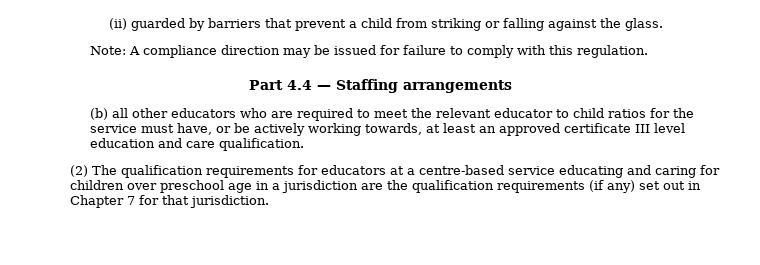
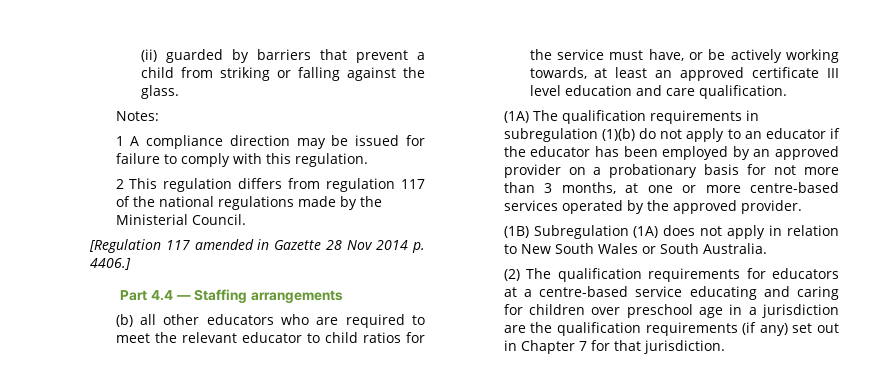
[89,46,126,55] Note: -> [115,111,159,121] [115,136,124,146] Notes: // 1
(648, 51) none -> [115,178,426,192] [115,196,382,210] [115,214,246,225] [88,239,426,253] [89,258,131,270] // 2 This regulation differs from regulation 117 of the national regulations made by the Ministerial Council. // [Regulation 117 amended in Gazette 28 Nov 2014 p. 4406.]
(304, 144) none -> [503,110,759,124] [503,128,840,142] [503,146,839,160] [503,164,839,178] [503,182,839,194] [503,200,802,214] [503,225,839,239] [503,243,767,254] // (1A) The qualification requirements in subregulation (1)(b) do not apply to an educator if the educator has been employed by an approved provider on a probationary basis for not more than 3 months, at one or more centre-based services operated by the approved provider. // (1B) Subregulation (1A) does not apply in relation to New South Wales or South Australia.

